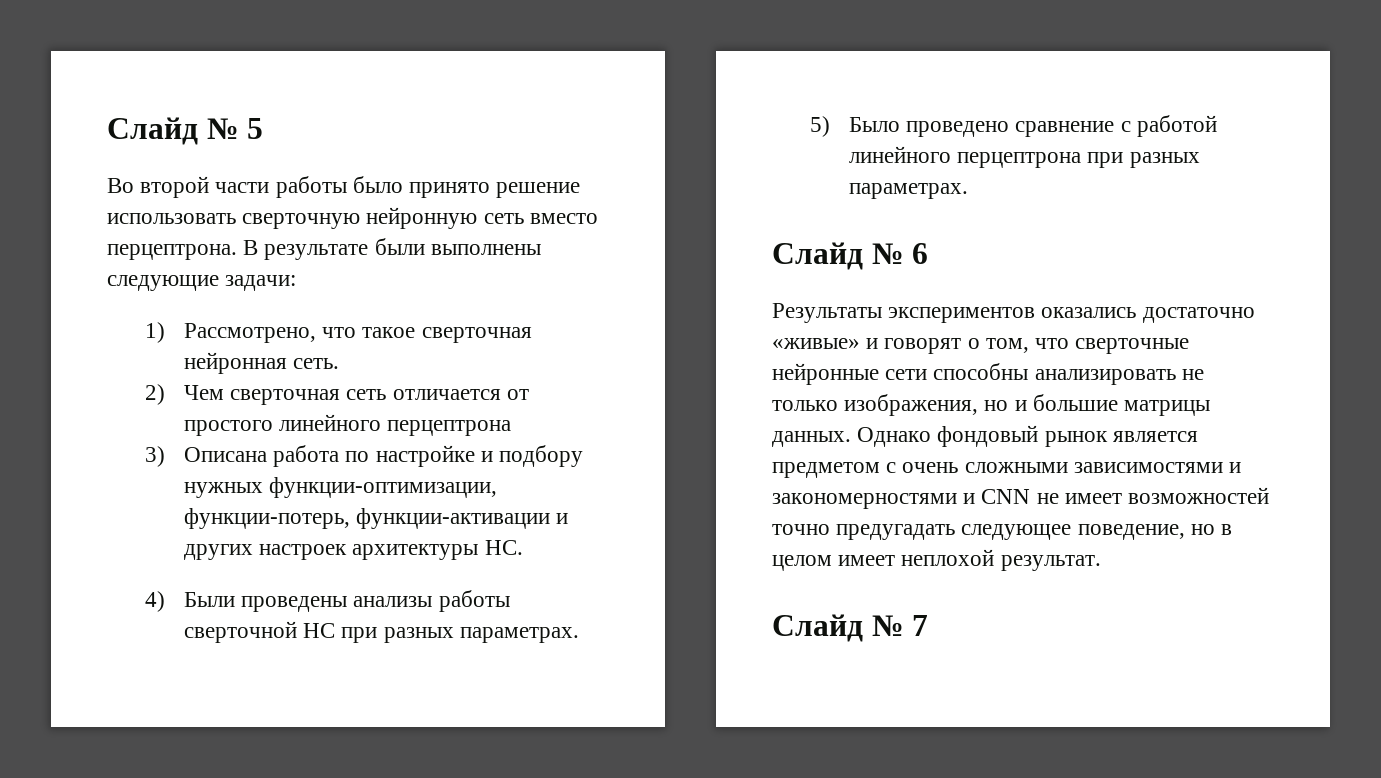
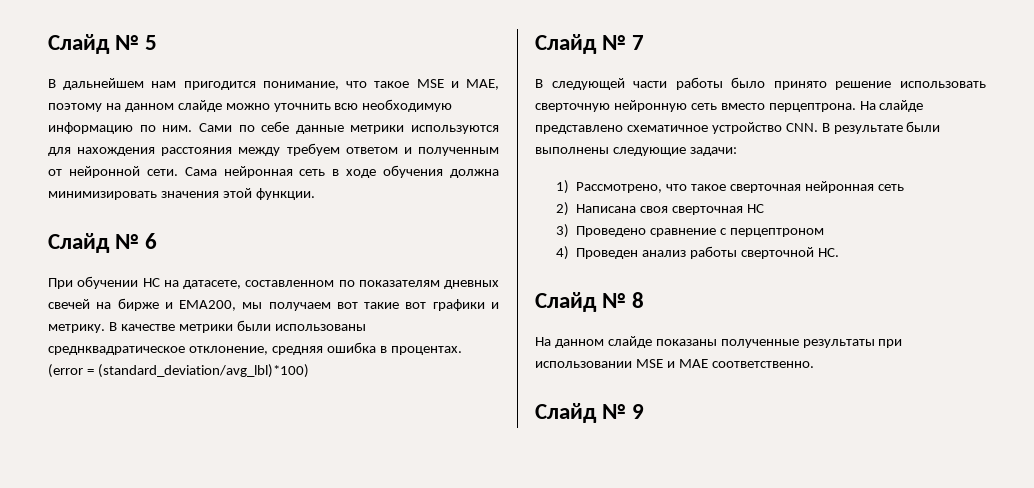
[107,176,210,198] Во второй -> [48,78,500,90] [48,99,453,112] [48,121,499,134] [48,143,499,156] [48,165,500,178] [48,188,315,200] [48,233,158,253] [48,276,499,289] [48,298,499,311] [48,320,366,333] [48,342,462,355] [48,364,309,378] [535,34,645,54] [535,78,625,90] В дальнейшем нам пригодится понимание, что такое MSE и MAE, поэтому на данном слайде можно уточнить всю необходимую информацию по ним. Сами по себе данные метрики используются для нахождения расстояния между требуем ответом и полученным от нейронной сети. Сама нейронная сеть в ходе обучения должна минимизировать значения этой функции. // Слайд № 6 // При обучении НС на датасете, составленном по показателям дневных свечей на бирже и ЕМА200, мы получаем вот такие вот графики и метрику. В качестве метрики были использованы среднквадратическое отклонение, средняя ошибка в процентах. (error = (standard_deviation/avg_lbl)*100) // Слайд № 7 // В следующей
(237, 252) none -> [859,100,924,112] [535,122,818,134] На слайде представлено схематичное устройство CNN.
[293,358,340,369] сеть. -> [877,184,904,191] сеть
[183,385,529,405] [183,414,512,436] [145,445,583,467] [183,477,498,498] [183,508,569,529] [183,540,523,560] [145,590,510,612] [183,621,579,643] [810,115,1217,137] [848,146,1200,168] [848,183,968,199] [772,242,929,270] [772,303,1255,323] [772,338,1190,354] [772,363,1204,385] [772,394,1211,416] [772,425,1198,447] [772,462,1242,478] [772,487,1270,509] [772,524,1233,540] [772,549,1101,571] [772,614,929,642] Чем сверточная сеть отличается от простого линейного перцептрона // 3) Описана работа по настройке и подбору нужных функции-оптимизации, функции-потерь, функции-активации и других настроек архитектуры НС. // 4) Были проведены анализы работы сверточной НС при разных параметрах. // 5) Было проведено сравнение с работой линейного перцептрона при разных параметрах. // Слайд № 6 // Результаты экспериментов оказались достаточно «живые» и говорят о том, что сверточные нейронные сети способны анализировать не только изображения, но и большие матрицы данных. Однако фондовый рынок является предметом с очень сложными зависимостями и закономерностями и CNN не имеет возможностей точно предугадать следующее поведение, но в целом имеет неплохой результат. // Слайд № 7 -> [576,204,765,215] [555,224,825,238] [555,246,840,260] [535,292,645,312] [535,336,903,348] [535,359,814,368] [535,403,645,423] Написана своя сверточная НС // 3) Проведено сравнение с перцептроном // 4) Проведен анализ работы сверточной НС. // Слайд № 8 // На данном слайде показаны полученные результаты при использовании MSE и MAE соответственно. // Слайд № 9

